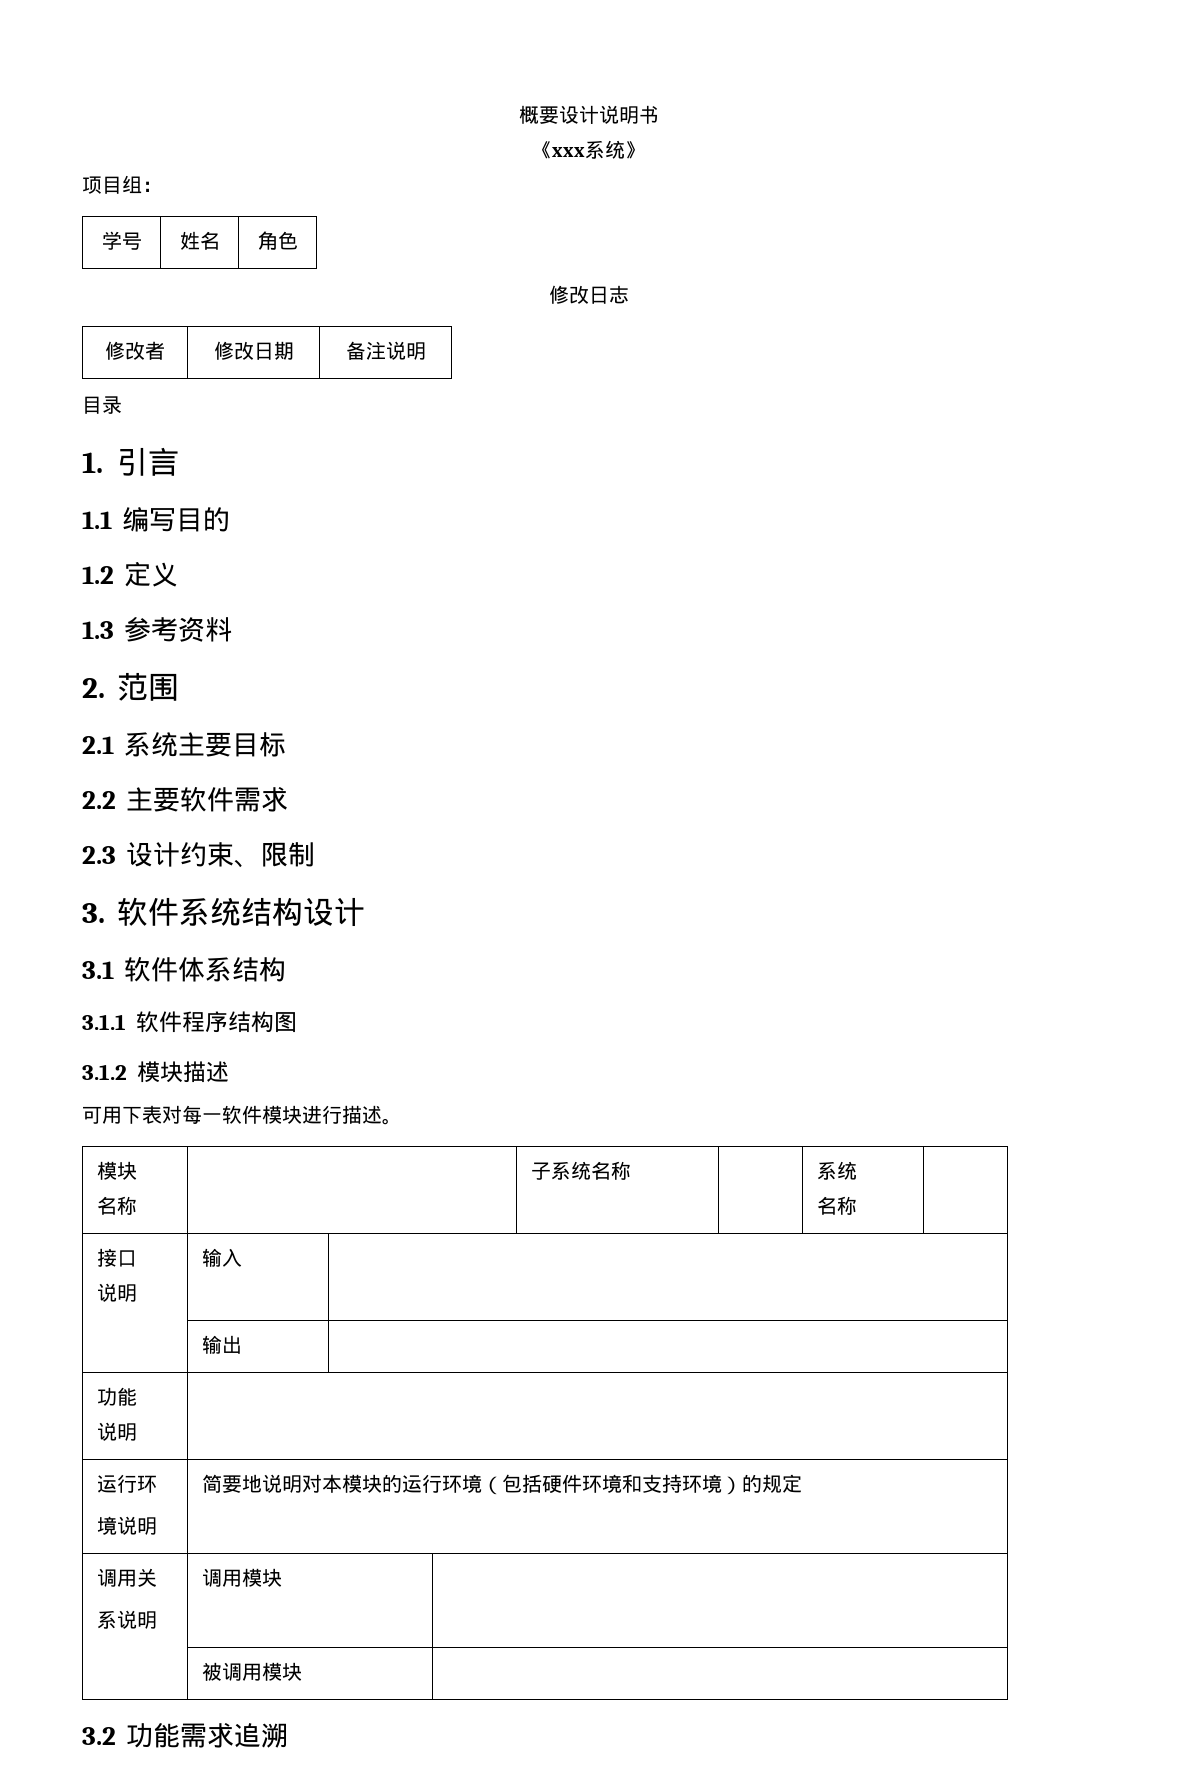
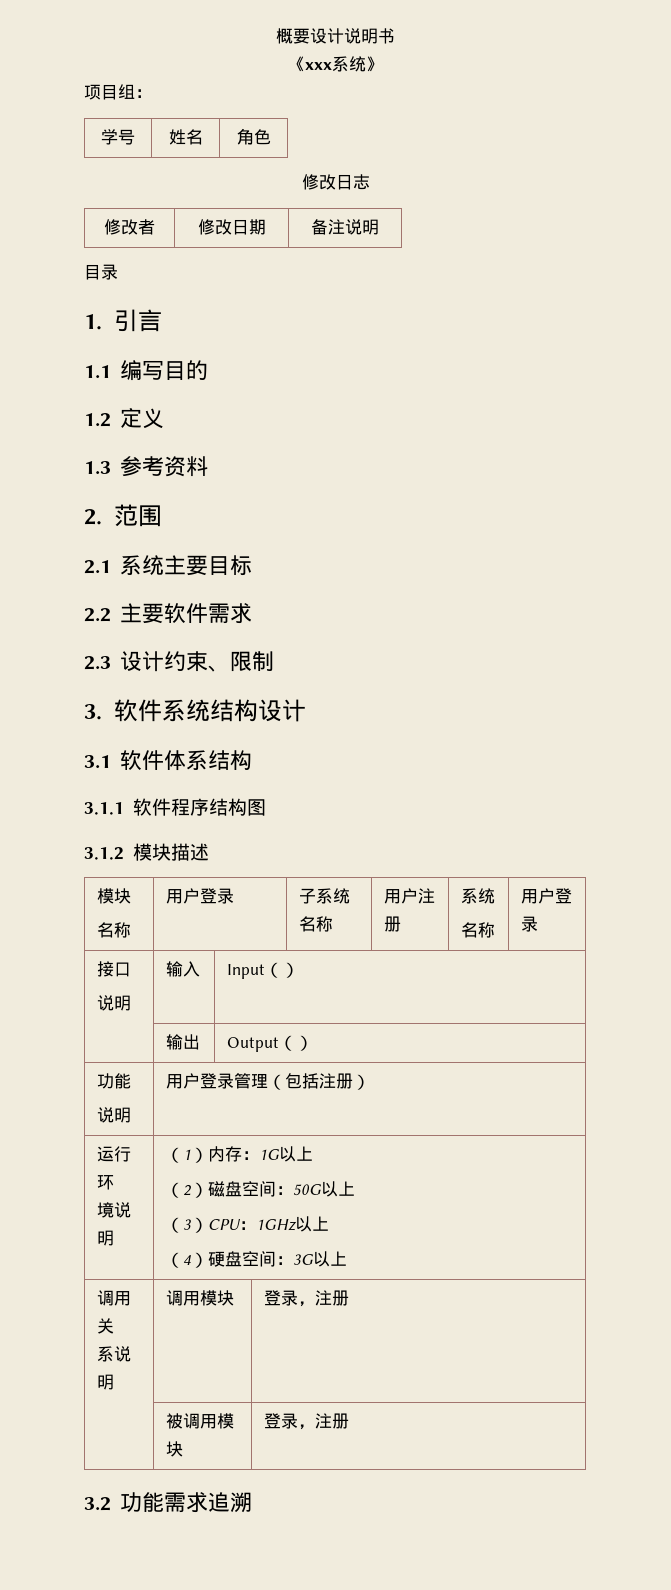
[82,1105,402,1125] // 可用下表对每一软件模块进行描述。 -> (209, 852) none
(138, 1205) none -> [166,888,235,904] 用户登录
(632, 1170) none -> [384,888,436,904] [384,916,402,932] 用户注册
(858, 1205) none -> [521,888,573,904] [521,916,539,932] 用户登录
(243, 1257) none -> [227,962,300,979] Input（）
(243, 1344) none -> [227,1035,314,1052] Output（）
[97,1474,158,1493] [97,1516,158,1535] [202,1474,803,1495] // 运行环 // 境说明 | 简要地说明对本模块的运行环境（包括硬件环境和支持环境）的规定 -> [166,1073,371,1090] [97,1146,132,1162] [97,1175,115,1190] [97,1202,132,1218] [97,1230,115,1246] [166,1146,314,1163] [166,1181,356,1198] [166,1216,330,1233] [166,1251,348,1268] 用户登录管理（包括注册） // 运行环 // 境说明 | （1）内存：1G以上 // （2）磁盘空间：50G以上 // （3）CPU：1GHz以上 // （4）硬盘空间：3G以上
(283, 1577) none -> [264,1290,350,1307] 登录，注册
(303, 1671) none -> [264,1413,350,1430] 登录，注册

